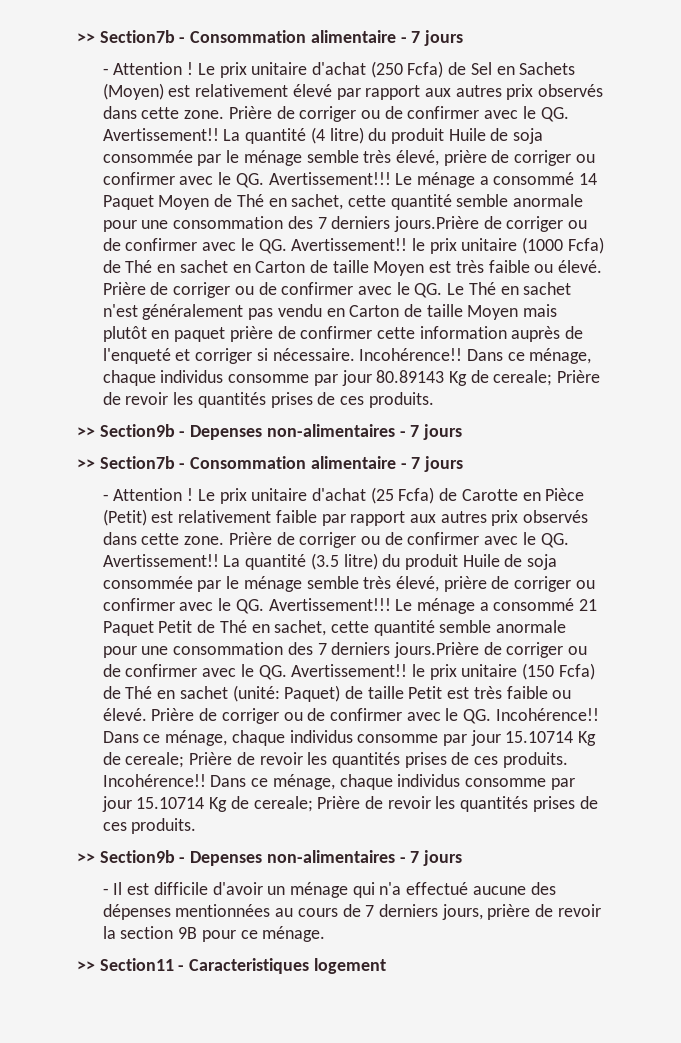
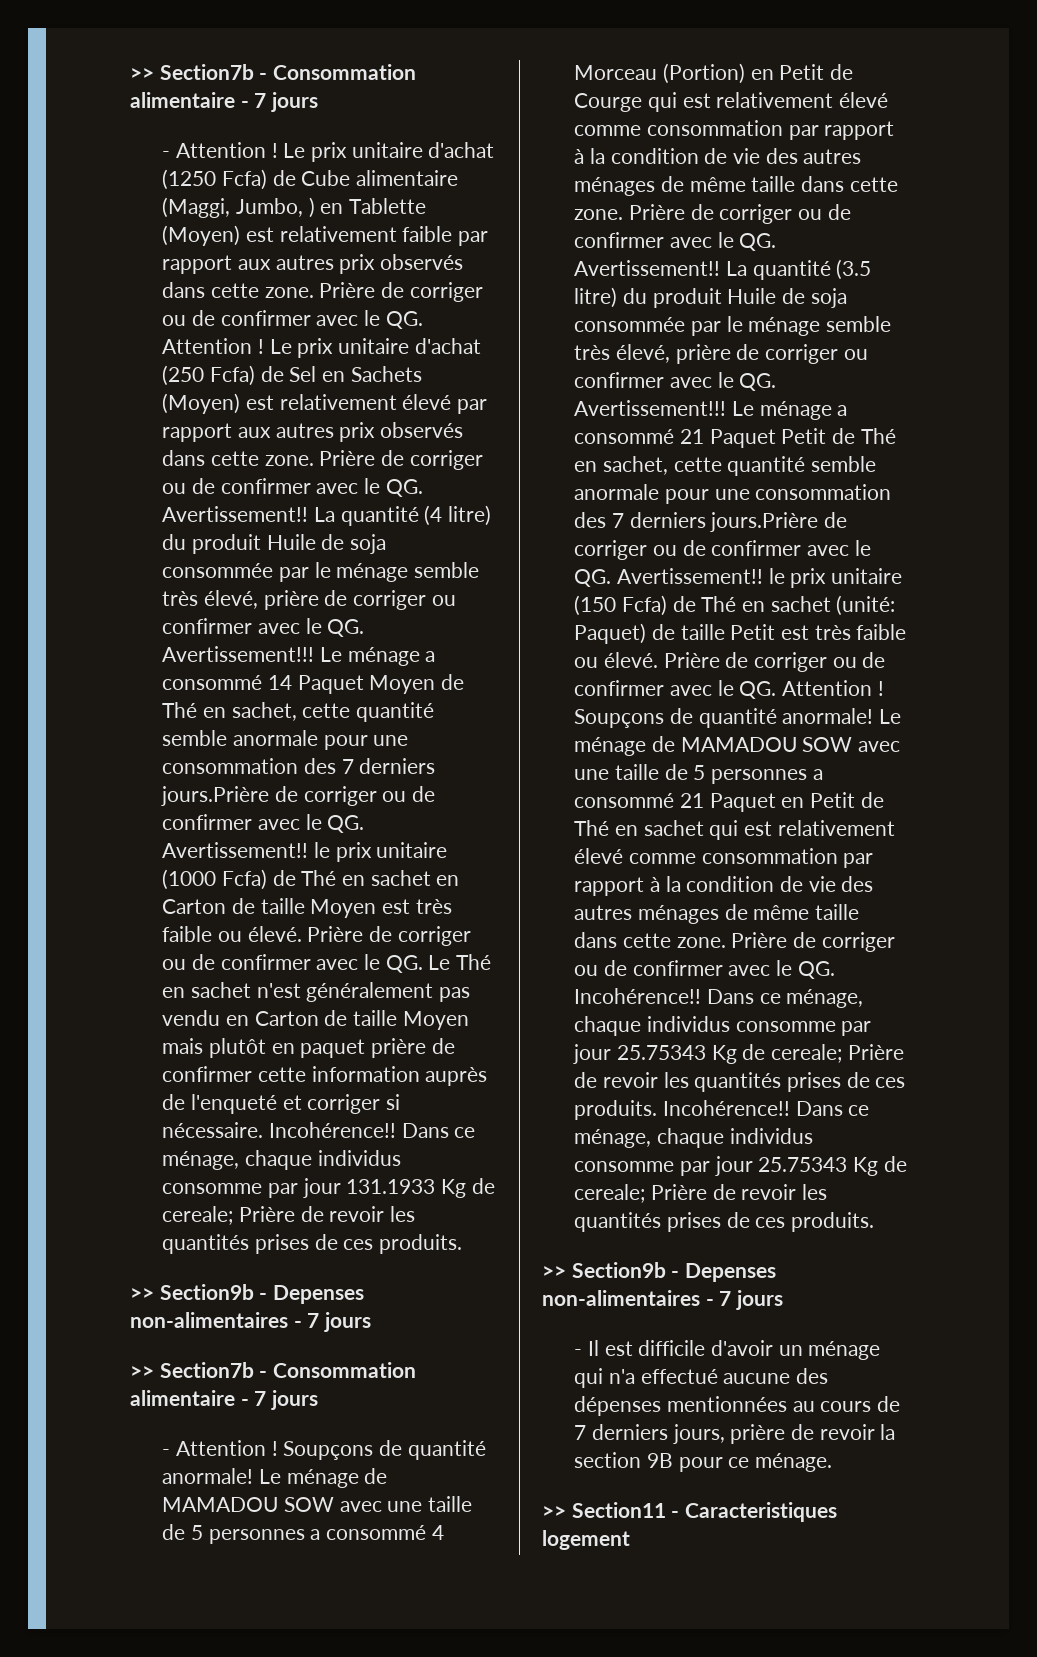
(366, 68) none -> [162,169,458,190] [162,197,426,218] [162,225,488,246] [162,254,463,274] [162,282,483,302] [162,310,423,329] [162,338,481,358] (1250 Fcfa) de Cube alimentaire (Maggi, Jumbo, ) en Tablette (Moyen) est relativement faible par rapport aux autres prix observés dans cette zone. Prière de corriger ou de confirmer avec le QG. Attention ! Le prix unitaire d'achat
[376,370,445,383] 80.89143 -> [346,1179,436,1194] 131.1933
[197,487,585,504] [102,509,589,526] Le prix unitaire d'achat (25 Fcfa) de Carotte en Pièce (Petit) est relativement faible par rapport aux autres prix observés -> [283,1440,486,1460] [162,1468,388,1488] [162,1496,472,1512] [162,1524,444,1544] [574,63,853,84] [574,92,888,112] [574,120,895,140] [574,148,862,164] [574,176,796,196] Soupçons de quantité anormale! Le ménage de MAMADOU SOW avec une taille de 5 personnes a consommé 4 Morceau (Portion) en Petit de Courge qui est relativement élevé comme consommation par rapport à la condition de vie des autres ménages de même taille
[495,708,599,721] [102,730,574,746] Incohérence!! Dans ce ménage, chaque individus consomme par jour 15.10714 -> [781,680,884,696] [574,708,901,728] [574,736,900,756] [574,764,823,784] [574,792,884,812] [574,820,895,840] [574,848,874,868] [574,876,874,896] [574,904,859,924] [574,932,895,952] [574,960,835,979] [574,988,864,1008] [574,1016,872,1036] [573,1044,706,1064] Attention ! Soupçons de quantité anormale! Le ménage de MAMADOU SOW avec une taille de 5 personnes a consommé 21 Paquet en Petit de Thé en sachet qui est relativement élevé comme consommation par rapport à la condition de vie des autres ménages de même taille dans cette zone. Prière de corriger ou de confirmer avec le QG. Incohérence!! Dans ce ménage, chaque individus consomme par jour 25.75343
[136,797,205,809] 15.10714 -> [758,1157,848,1172] 25.75343

